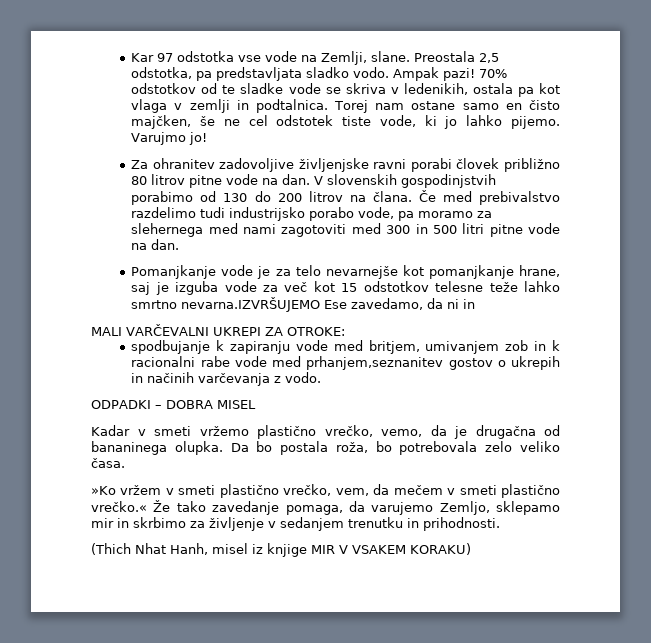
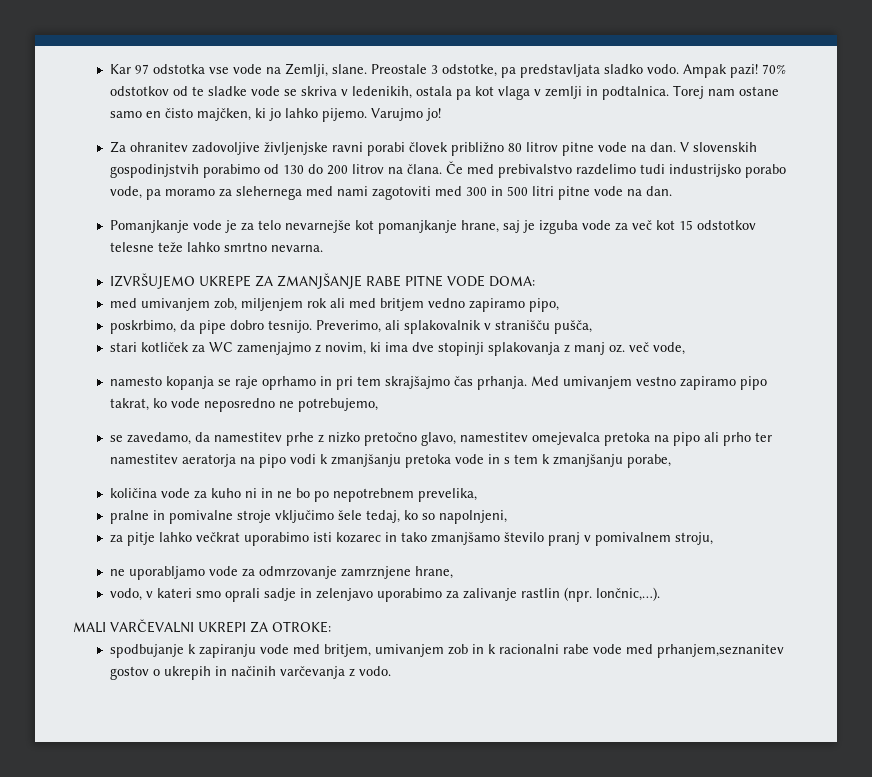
[414,51,500,63] [131,67,193,79] Preostala 2,5 odstotka, -> [371,64,498,77] Preostale 3 odstotke,
[200,115,416,127] še ne cel odstotek tiste vode, -> (252, 114) none
[181,297,476,312] nevarna.IZVRŠUJEMO Ese zavedamo, da ni in -> [271,245,324,252] [110,273,536,289] [110,298,560,312] [110,320,593,334] [110,342,686,356] [110,376,768,390] [110,398,379,412] [110,432,773,446] [110,454,672,468] [110,488,478,502] [110,510,508,524] [110,532,714,546] [110,566,454,580] [110,587,661,602] nevarna. // IZVRŠUJEMO UKREPE ZA ZMANJŠANJE RABE PITNE VODE DOMA: // med umivanjem zob, miljenjem rok ali med britjem vedno zapiramo pipo, // poskrbimo, da pipe dobro tesnijo. Preverimo, ali splakovalnik v stranišču pušča, // stari kotliček za WC zamenjajmo z novim, ki ima dve stopinji splakovanja z manj oz. več vode, // namesto kopanja se raje oprhamo in pri tem skrajšajmo čas prhanja. Med umivanjem vestno zapiramo pipo takrat, ko vode neposredno ne potrebujemo, // se zavedamo, da namestitev prhe z nizko pretočno glavo, namestitev omejevalca pretoka na pipo ali prho ter namestitev aeratorja na pipo vodi k zmanjšanju pretoka vode in s tem k zmanjšanju porabe, // količina vode za kuho ni in ne bo po nepotrebnem prevelika, // pralne in pomivalne stroje vključimo šele tedaj, ko so napolnjeni, // za pitje lahko večkrat uporabimo isti kozarec in tako zmanjšamo število pranj v pomivalnem stroju, // ne uporabljamo vode za odmrzovanje zamrznjene hrane, // vodo, v kateri smo oprali sadje in zelenjavo uporabimo za zalivanje rastlin (npr. lončnic,…).
[91,400,256,409] [91,425,560,439] [91,441,560,455] [91,458,125,468] [91,484,560,498] [91,500,560,515] [91,517,500,531] [91,543,471,557] // ODPADKI – DOBRA MISEL // Kadar v smeti vržemo plastično vrečko, vemo, da je drugačna od bananinega olupka. Da bo postala roža, bo potrebovala zelo veliko časa. // »Ko vržem v smeti plastično vrečko, vem, da mečem v smeti plastično vrečko.« Že tako zavedanje pomaga, da varujemo Zemljo, sklepamo mir in skrbimo za življenje v sedanjem trenutku in prihodnosti. // (Thich Nhat Hanh, misel iz knjige MIR V VSAKEM KORAKU) -> (392, 671) none

